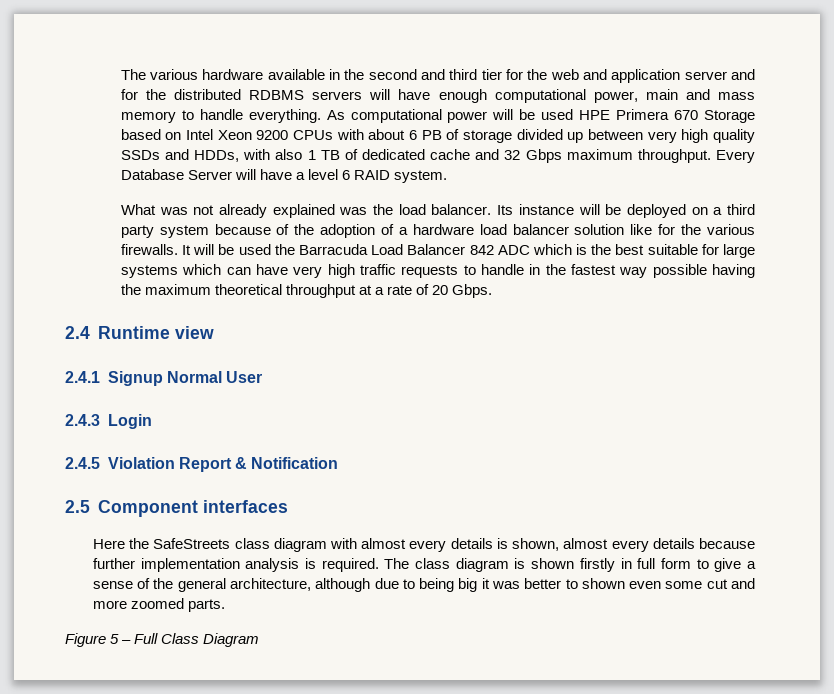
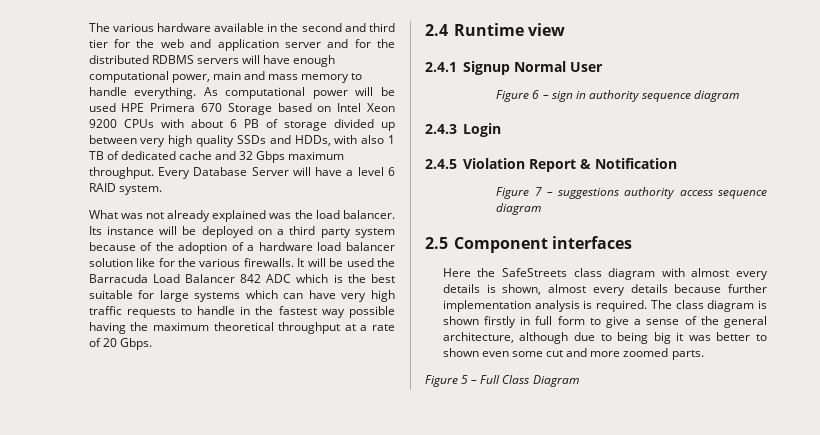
(263, 377) none -> [496,90,740,102] // Figure 6 – sign in authority sequence diagram
(339, 463) none -> [496,187,767,199] [496,203,542,215] // Figure 7 – suggestions authority access sequence diagram

